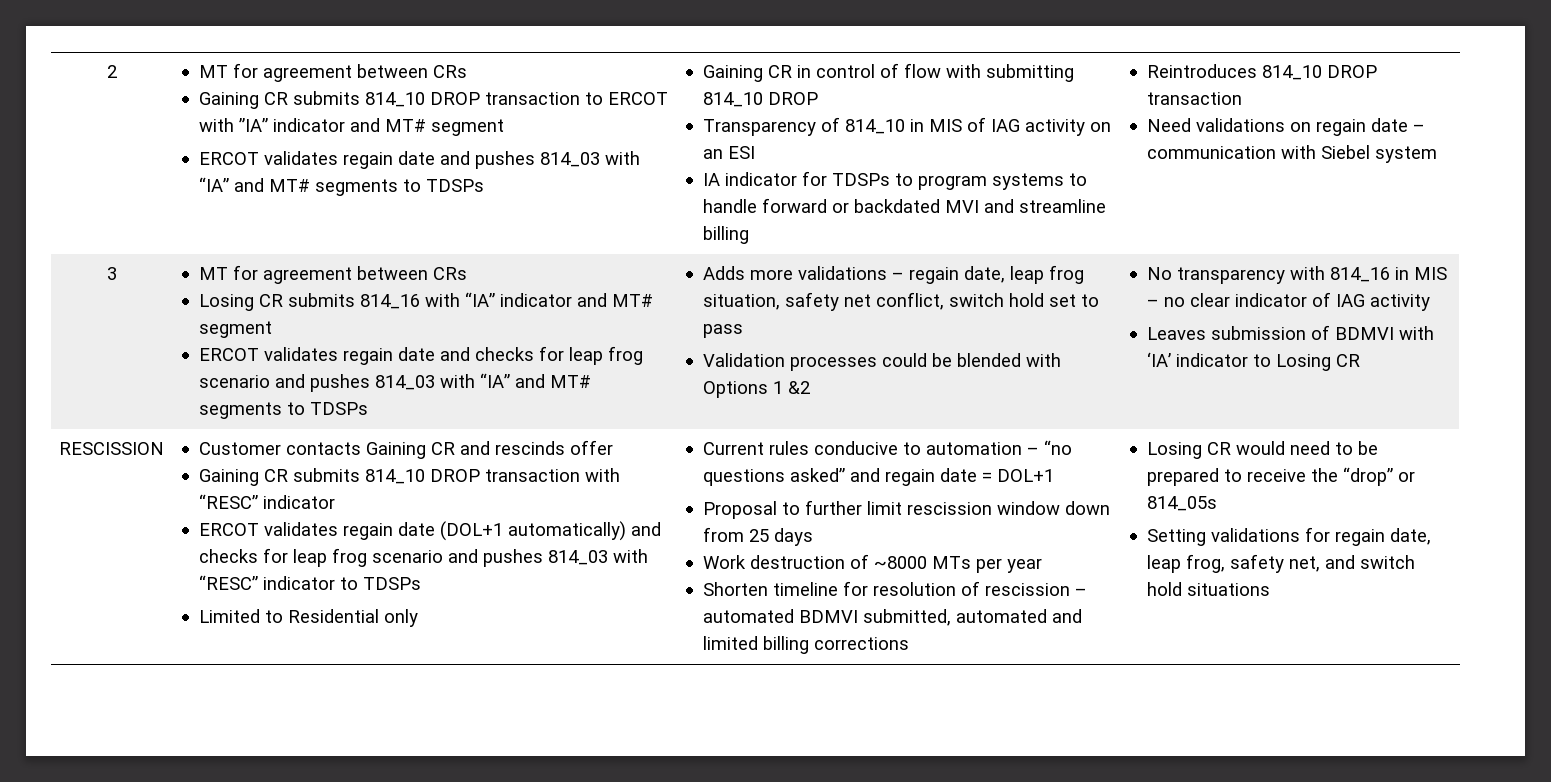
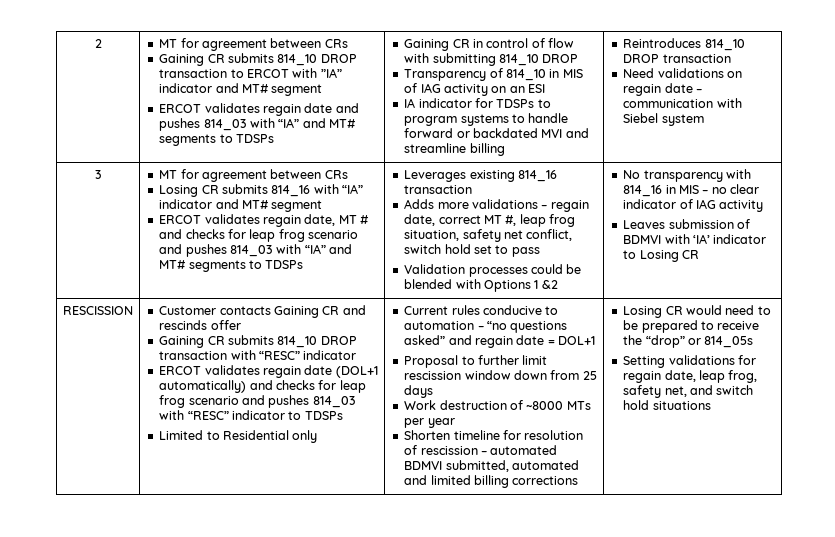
[397,347,435,361] date -> [304,214,369,226] date, MT #
(368, 408) none -> [404,170,557,182] [404,185,473,194] Leverages existing 814_16 transaction //
(1005, 274) none -> [438,215,517,226] correct MT #,

